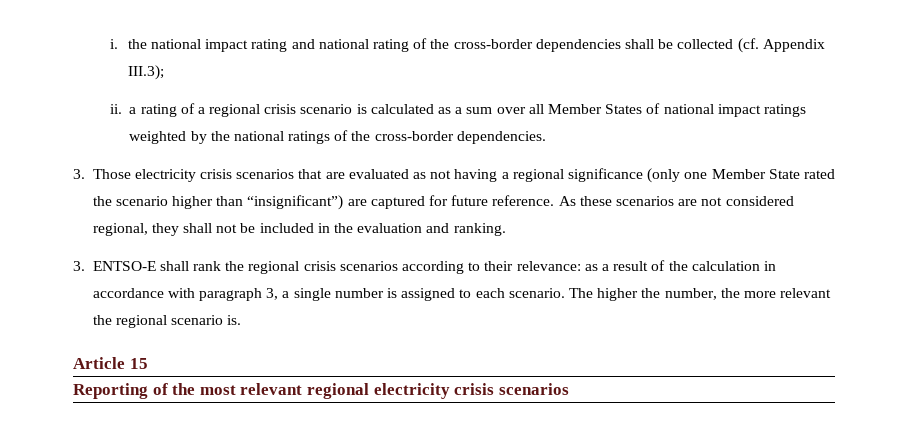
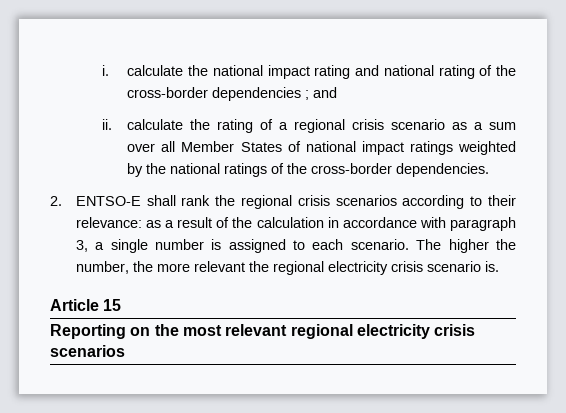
(118, 44) none -> [127,65,184,76] calculate
[624,38,825,53] [127,65,164,80] shall be collected (cf. Appendix III.3); -> [305,87,338,100] ; and
[129,107,137,114] a -> [127,119,211,130] calculate the
[356,104,434,114] is calculated -> (446, 124) none
[73,168,835,183] [92,195,794,210] [92,223,506,236] [73,261,85,271] 3. Those electricity crisis scenarios that are evaluated as not having a regional significance (only one Member State rated the scenario higher than “insignificant”) are captured for future reference. As these scenarios are not considered regional, they shall not be included in the evaluation and ranking. // 3. -> [50,196,62,206] 2.
(167, 321) none -> [327,261,423,275] electricity crisis
[152,383,168,395] of -> [130,327,151,336] on

